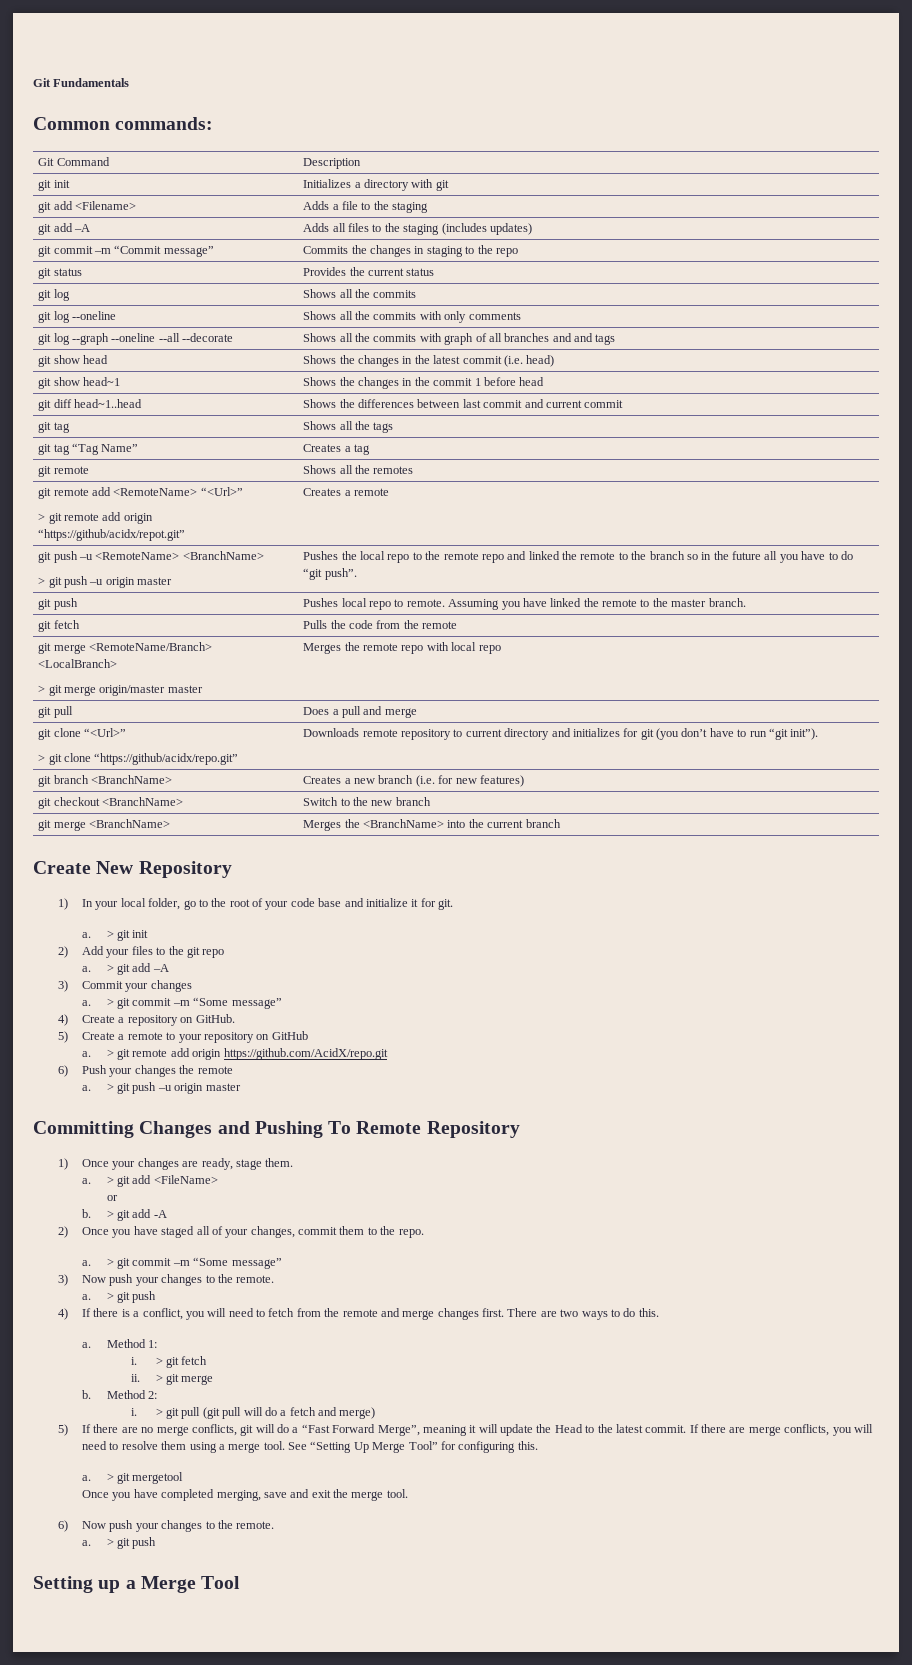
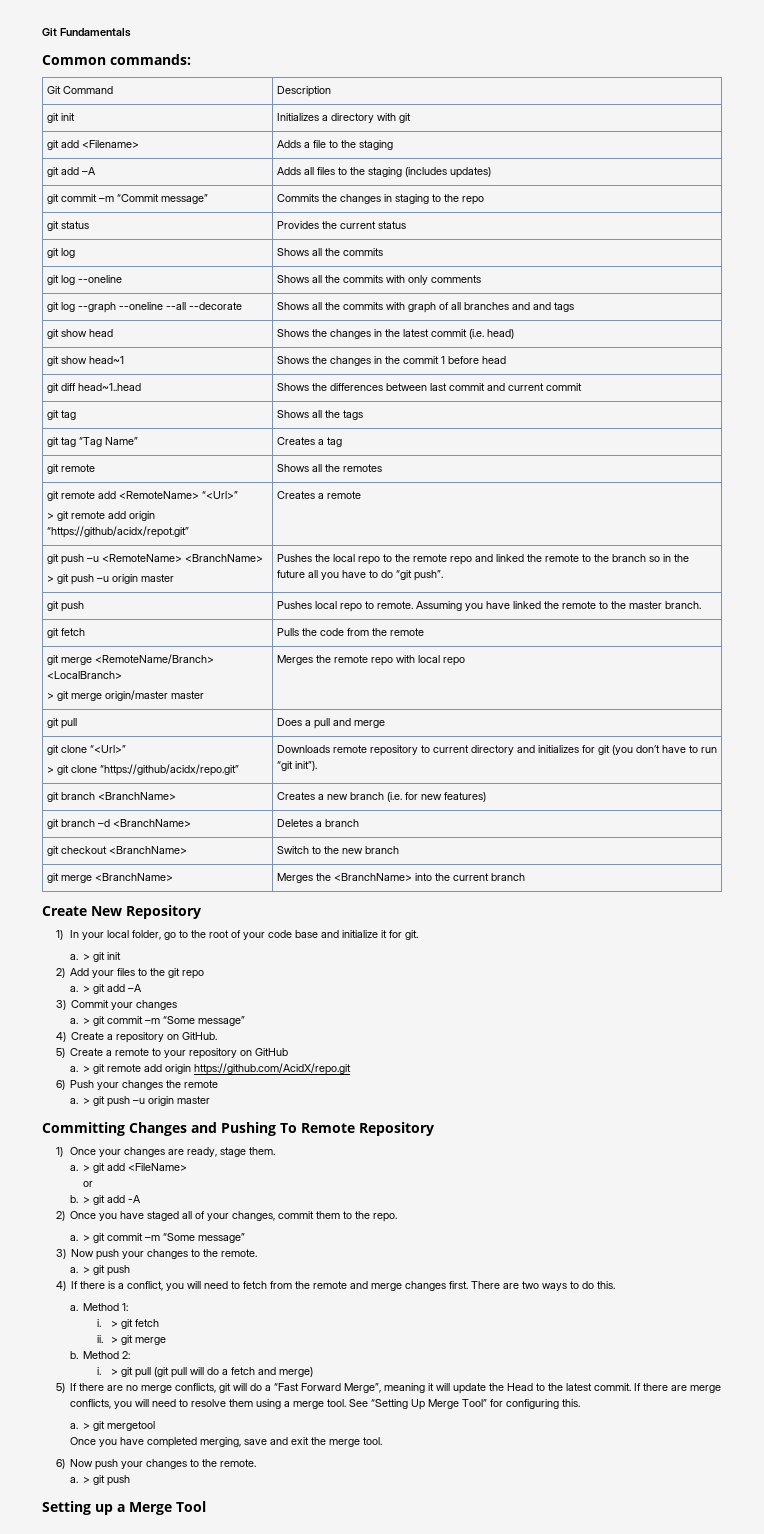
(524, 781) none -> [46,819,191,829] [276,819,359,827] // git branch –d <BranchName> | Deletes a branch

